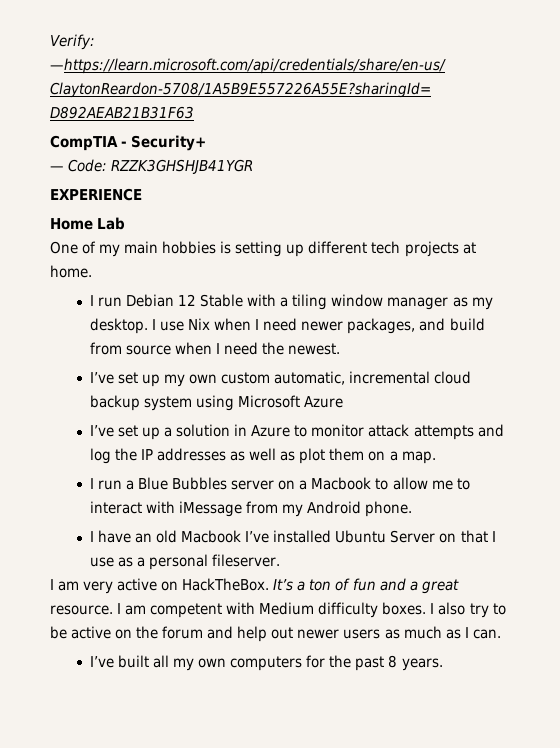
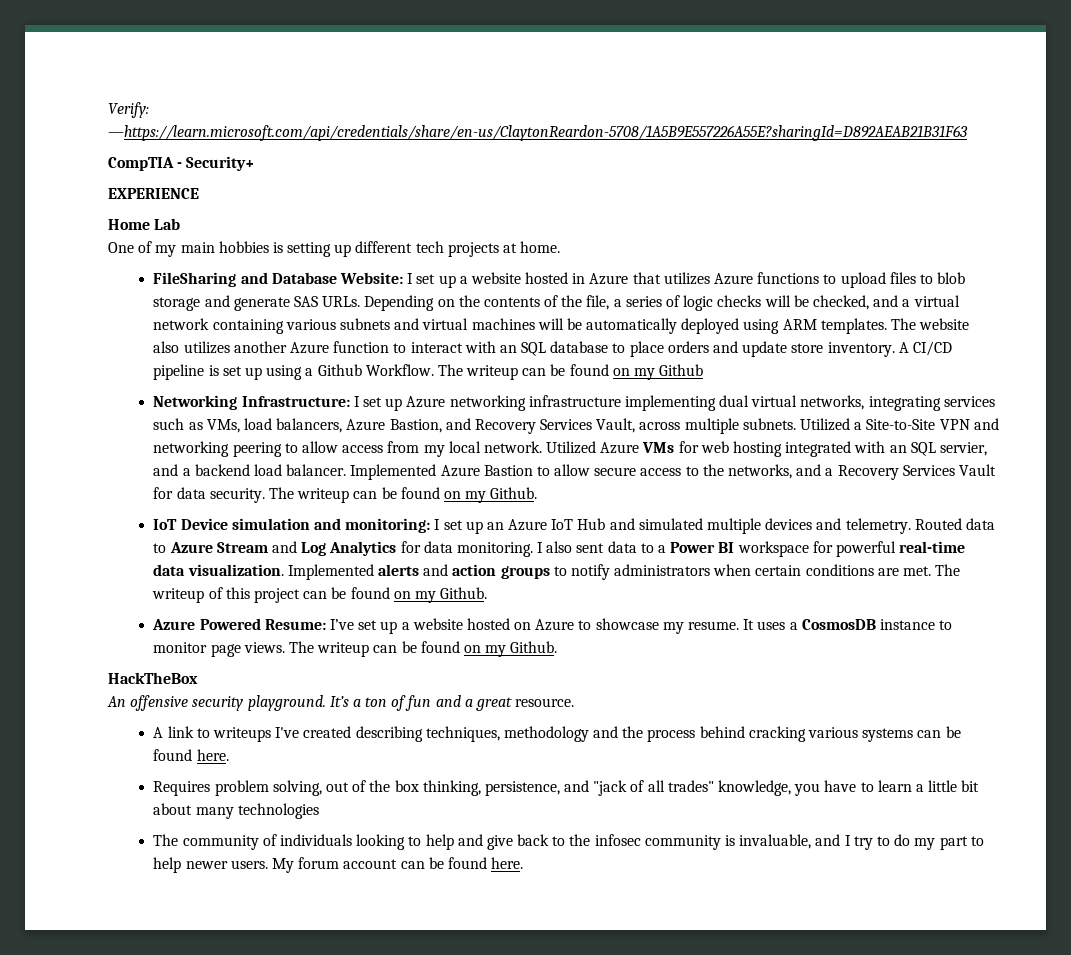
[50,159,254,174] // — Code: RZZK3GHSHJB41YGR -> (255, 163) none
[90,294,493,310] [90,318,485,334] [90,342,341,355] [90,371,472,387] [90,395,344,411] [90,424,504,440] [90,448,436,464] [90,477,470,490] [90,501,413,517] [90,530,496,543] [90,554,281,570] [50,578,270,594] I run Debian 12 Stable with a tiling window manager as my desktop. I use Nix when I need newer packages, and build from source when I need the newest. // I’ve set up my own custom automatic, incremental cloud backup system using Microsoft Azure // I’ve set up a solution in Azure to monitor attack attempts and log the IP addresses as well as plot them on a map. // I run a Blue Bubbles server on a Macbook to allow me to interact with iMessage from my Android phone. // I have an old Macbook I’ve installed Ubuntu Server on that I use as a personal fileserver. // I am very active on HackTheBox. -> [153,272,966,288] [153,295,960,311] [153,318,970,334] [153,341,952,357] [153,364,704,380] [153,395,995,411] [153,418,999,434] [153,441,987,457] [153,464,996,480] [153,487,538,503] [153,518,995,534] [153,541,966,557] [153,564,961,580] [152,587,488,603] [152,618,953,634] [153,641,558,657] [108,672,198,684] [107,695,326,711] FileSharing and Database Website: I set up a website hosted in Azure that utilizes Azure functions to upload files to blob storage and generate SAS URLs. Depending on the contents of the file, a series of logic checks will be checked, and a virtual network containing various subnets and virtual machines will be automatically deployed using ARM templates. The website also utilizes another Azure function to interact with an SQL database to place orders and update store inventory. A CI/CD pipeline is set up using a Github Workflow. The writeup can be found on my Github // Networking Infrastructure: I set up Azure networking infrastructure implementing dual virtual networks, integrating services such as VMs, load balancers, Azure Bastion, and Recovery Services Vault, across multiple subnets. Utilized a Site-to-Site VPN and networking peering to allow access from my local network. Utilized Azure VMs for web hosting integrated with an SQL servier, and a backend load balancer. Implemented Azure Bastion to allow secure access to the networks, and a Recovery Services Vault for data security. The writeup can be found on my Github. // IoT Device simulation and monitoring: I set up an Azure IoT Hub and simulated multiple devices and telemetry. Routed data to Azure Stream and Log Analytics for data monitoring. I also sent data to a Power BI workspace for powerful real-time data visualization. Implemented alerts and action groups to notify administrators when certain conditions are met. The writeup of this project can be found on my Github. // Azure Powered Resume: I’ve set up a website hosted on Azure to showcase my resume. It uses a CosmosDB instance to monitor page views. The writeup can be found on my Github. // HackTheBox // An offensive security playground.
[117,602,506,618] [50,626,501,642] [90,655,443,671] I am competent with Medium difficulty boxes. I also try to be active on the forum and help out newer users as much as I can. // I’ve built all my own computers for the past 8 years. -> [153,726,961,742] [153,749,229,761] [153,780,980,796] [153,803,319,819] [153,834,984,850] [153,857,524,873] // A link to writeups I've created describing techniques, methodology and the process behind cracking various systems can be found here. // Requires problem solving, out of the box thinking, persistence, and "jack of all trades" knowledge, you have to learn a little bit about many technologies // The community of individuals looking to help and give back to the infosec community is invaluable, and I try to do my part to help newer users. My forum account can be found here.

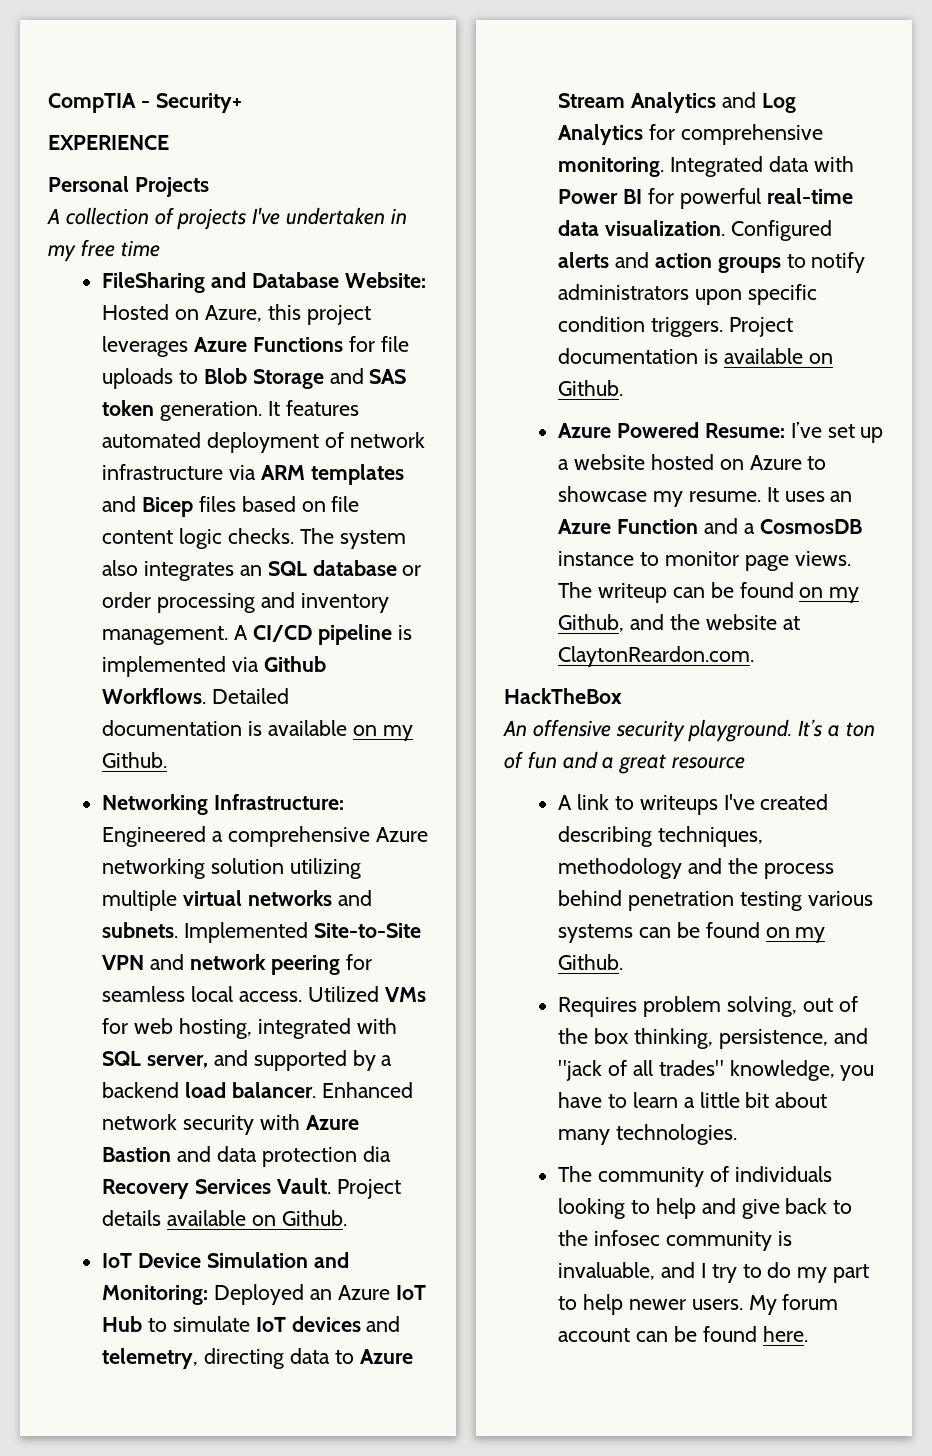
[108,102,149,118] [108,125,968,141] Verify: —https://learn.microsoft.com/api/credentials/share/en-us/ClaytonReardon-5708/1A5B9E557226A55E?sharingId=D892AEAB21B31F63 // -> (48, 103) none
[108,218,181,230] [108,241,561,257] [153,272,966,288] [153,295,960,311] [153,318,970,334] [153,341,952,357] [153,364,704,380] Home Lab // One of my main hobbies is setting up different tech projects at home. // FileSharing and Database Website: I set up a website hosted in Azure that utilizes Azure functions to upload files to blob storage and generate SAS URLs. Depending on the contents of the file, a series of logic checks will be checked, and a virtual network containing various subnets and virtual machines will be automatically deployed using ARM templates. The website also utilizes another Azure function to interact with an SQL database to place orders and update store inventory. A CI/CD pipeline is set up using a Github Workflow. The writeup can be found on my Github -> [48,176,209,197] [47,207,407,230] [48,239,160,262] [102,272,426,293] [102,304,371,325] [102,336,409,357] [102,368,407,389] [102,400,359,421] [102,432,425,453] [102,464,404,485] [102,496,360,517] [102,528,406,549] [102,560,422,581] [102,592,389,613] [102,624,412,645] [102,656,327,677] [102,688,290,704] [102,720,413,741] [102,752,168,768] Personal Projects // A collection of projects I've undertaken in my free time // FileSharing and Database Website: Hosted on Azure, this project leverages Azure Functions for file uploads to Blob Storage and SAS token generation. It features automated deployment of network infrastructure via ARM templates and Bicep files based on file content logic checks. The system also integrates an SQL database or order processing and inventory management. A CI/CD pipeline is implemented via Github Workflows. Detailed documentation is available on my Github.
[353,395,995,411] [153,418,999,434] [153,441,640,457] I set up Azure networking infrastructure implementing dual virtual networks, integrating services such as VMs, load balancers, Azure Bastion, and Recovery Services Vault, across multiple subnets. Utilized a Site-to-Site VPN and networking peering to allow access from my local network. Utilized Azure -> [102,826,428,847] [102,858,362,879] [102,890,372,911] [102,922,422,943] [102,954,372,975] [102,986,379,1002] Engineered a comprehensive Azure networking solution utilizing multiple virtual networks and subnets. Implemented Site-to-Site VPN and network peering for seamless local access. Utilized
[733,441,783,457] hosting -> [179,1018,253,1039] hosting,
[889,442,987,456] [153,464,996,480] [153,487,538,503] [153,518,962,534] an SQL servier, and a backend load balancer. Implemented Azure Bastion to allow secure access to the networks, and a Recovery Services Vault for data security. The writeup can be found on my Github. // IoT Device simulation and monitoring: I set up an Azure IoT Hub and simulated multiple devices and telemetry. Routed -> [102,1050,393,1071] [102,1082,413,1098] [102,1114,359,1135] [102,1146,391,1167] [102,1178,401,1199] [102,1210,347,1226] [102,1252,349,1268] [102,1284,426,1305] [102,1316,401,1332] [102,1348,285,1369] SQL server, and supported by a backend load balancer. Enhanced network security with Azure Bastion and data protection dia Recovery Services Vault. Project details available on Github. // IoT Device Simulation and Monitoring: Deployed an Azure IoT Hub to simulate IoT devices and telemetry, directing
(268, 547) none -> [631,92,717,113] Analytics
[423,541,667,557] data monitoring. I also sent data to a -> [681,124,824,145] [558,156,854,177] comprehensive monitoring. Integrated data with
[737,541,809,557] workspace -> (643, 196) none
[287,564,374,580] Implemented -> [731,220,833,241] Configured
[713,564,961,576] [152,587,436,603] when certain conditions are met. The writeup of this project can be found on my -> [695,284,818,305] [558,316,794,337] [558,348,833,364] upon specific condition triggers. Project documentation is available on
(786, 625) none -> [830,491,853,502] [558,518,739,534] an Azure Function and
[510,641,558,653] Github. -> [558,614,800,632] [558,646,755,667] Github, and the website at ClaytonReardon.com.
[515,698,575,707] resource. -> [672,757,746,769] resource
[748,726,806,742] cracking -> [628,891,803,911] penetration testing
[196,749,229,761] here. -> [765,927,826,943] [558,954,624,970] on my Github.
[237,803,319,819] technologies -> [616,1124,738,1145] technologies.

